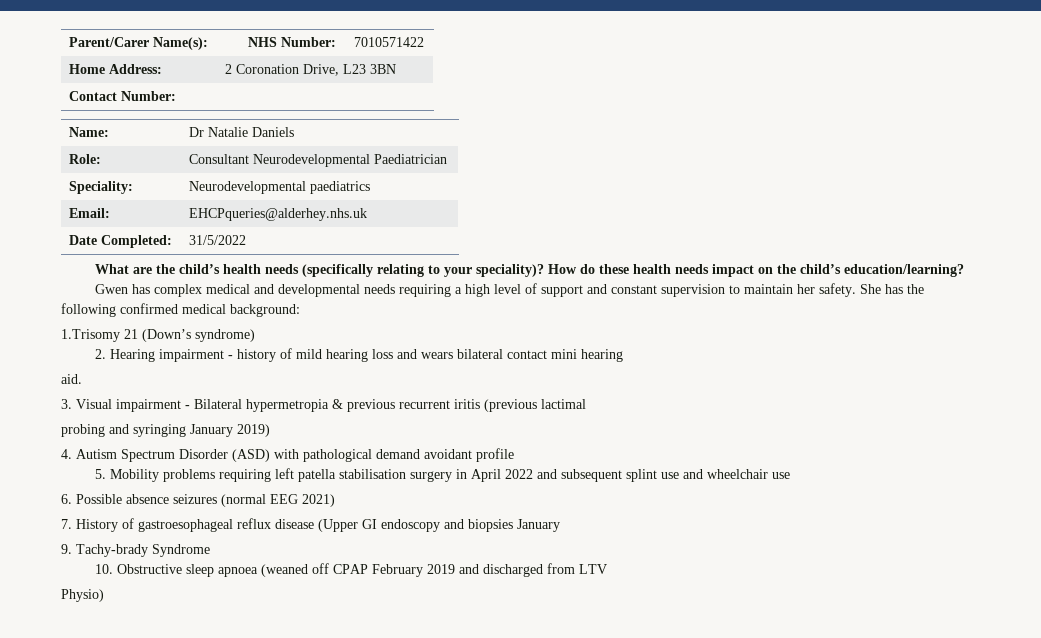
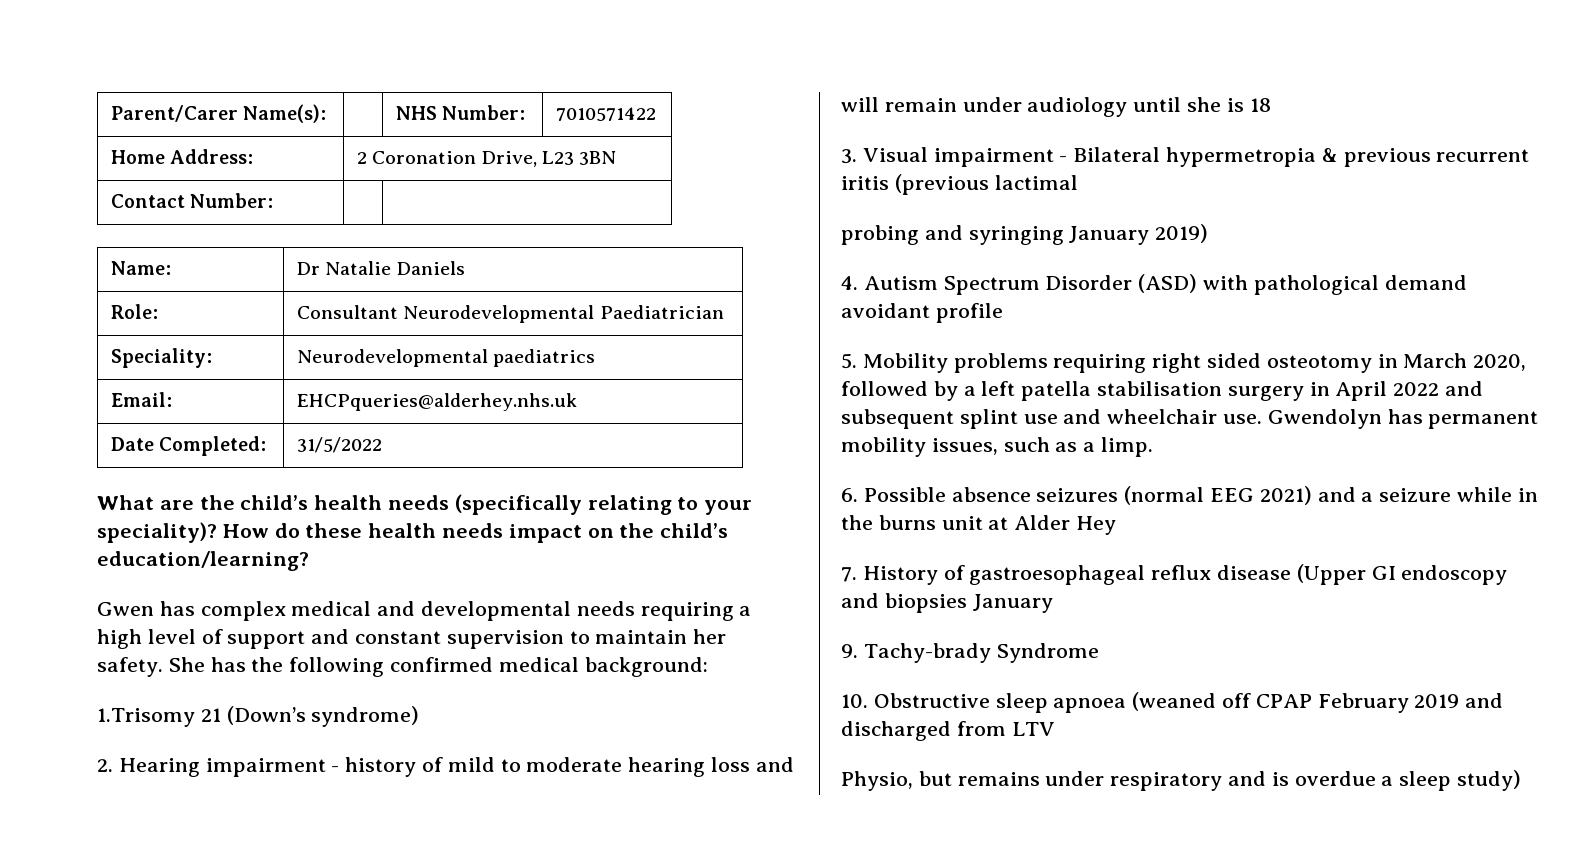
(322, 354) none -> [500,757,623,772] to moderate
[420,349,623,362] [61,374,82,384] wears bilateral contact mini hearing // aid. -> [841,97,1271,117] will remain under audiology until she is 18
(271, 475) none -> [1152,353,1527,373] [841,381,976,401] right sided osteotomy in March 2020, followed by a
[771,472,790,479] use -> [1223,409,1539,429] [841,437,1154,457] use. Gwendolyn has permanent mobility issues, such as a limp.
(335, 500) none -> [1317,487,1538,502] [841,515,1117,535] and a seizure while in the burns unit at Alder Hey
[61,589,104,602] Physio) -> [841,770,1522,791] Physio, but remains under respiratory and is overdue a sleep study)

